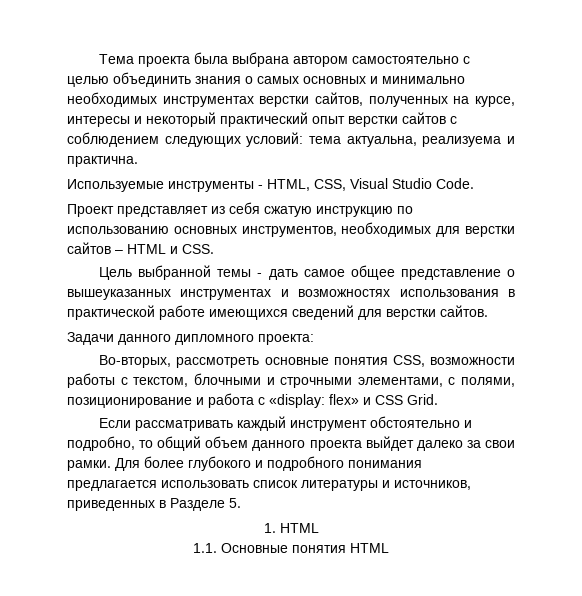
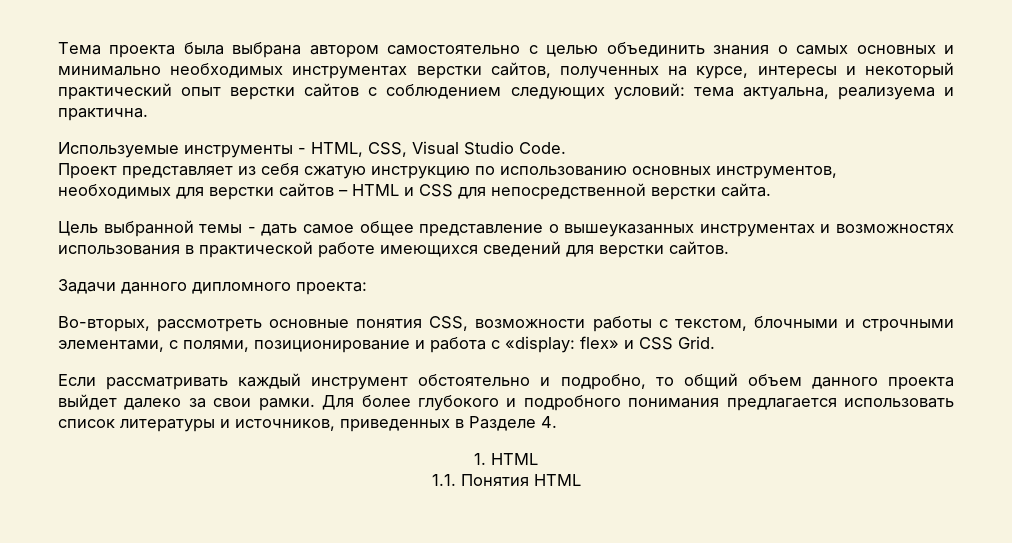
[182,244,214,254] CSS. -> [419,183,771,200] CSS для непосредственной верстки сайта.
[229,498,241,508] 5. -> [541,416,557,428] 4.
[221,543,346,553] Основные понятия -> [460,474,529,486] Понятия

